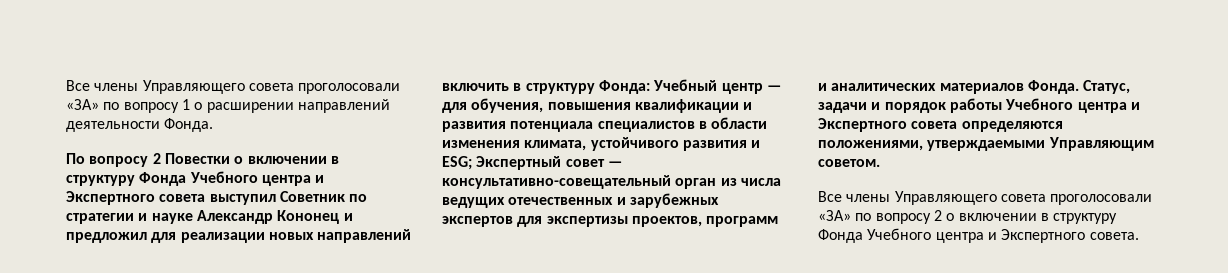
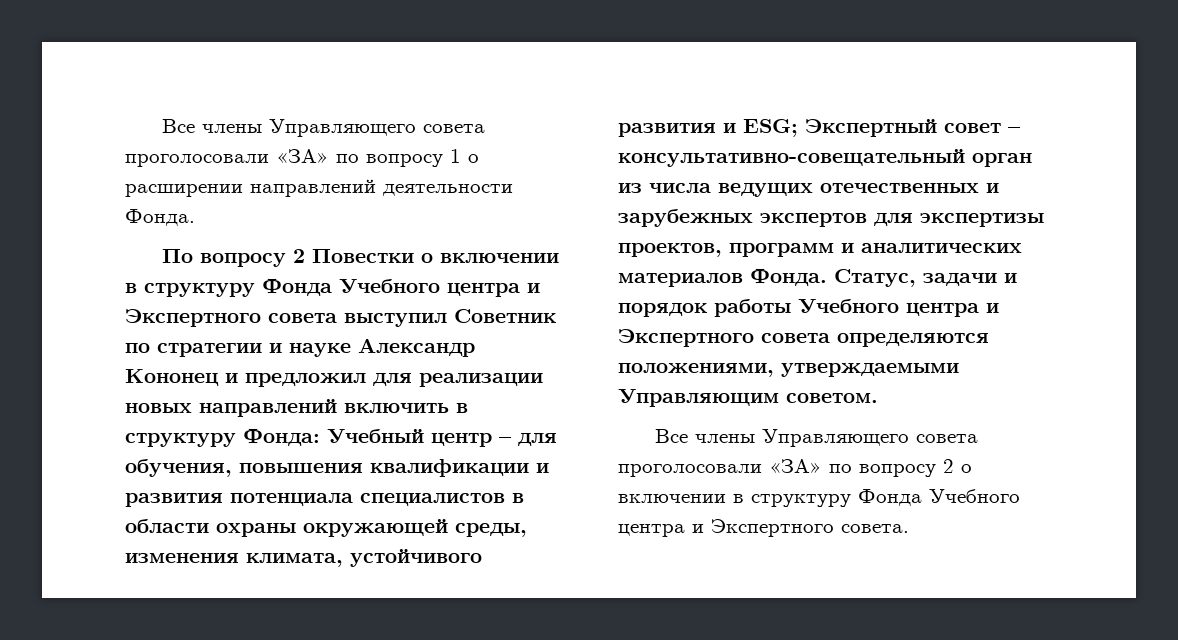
[766,85,781,91] — -> [499,437,512,443] –
(768, 123) none -> [216,519,527,537] охраны окружающей среды,
[607,161,622,167] — -> [1008,127,1021,133] –

